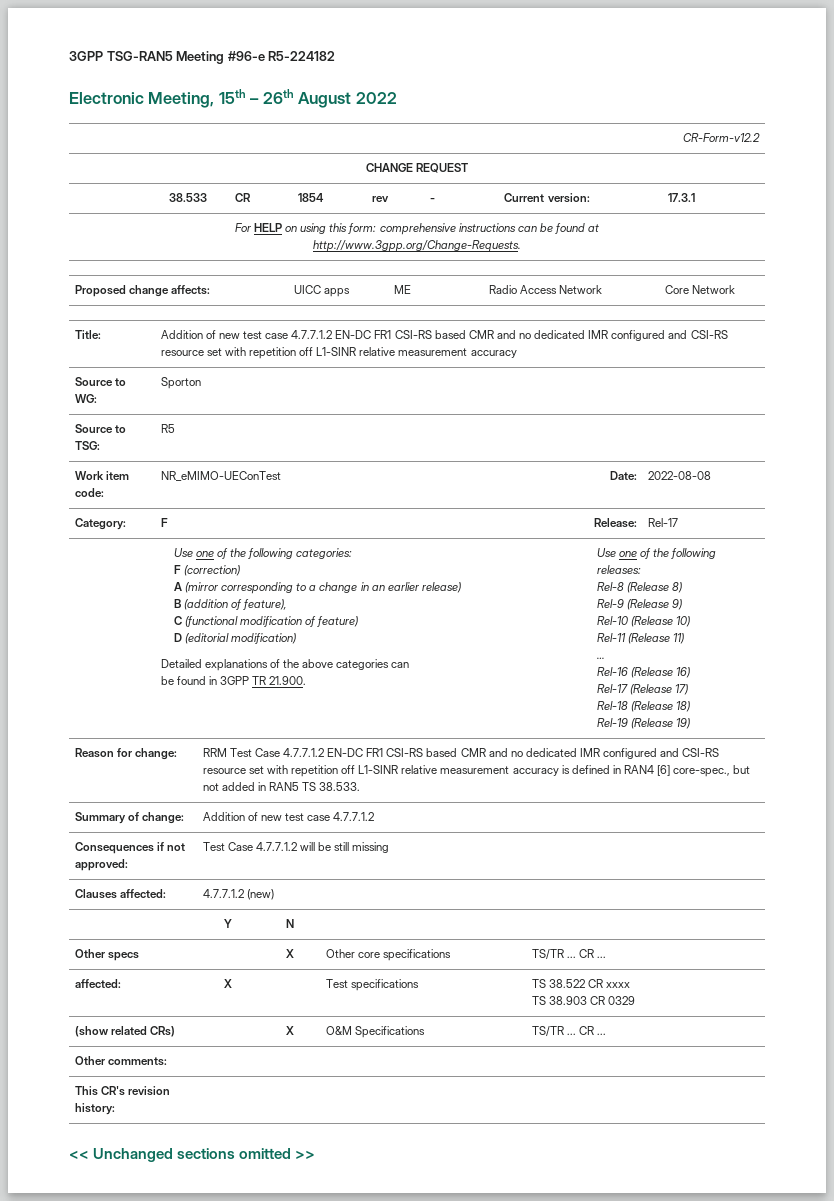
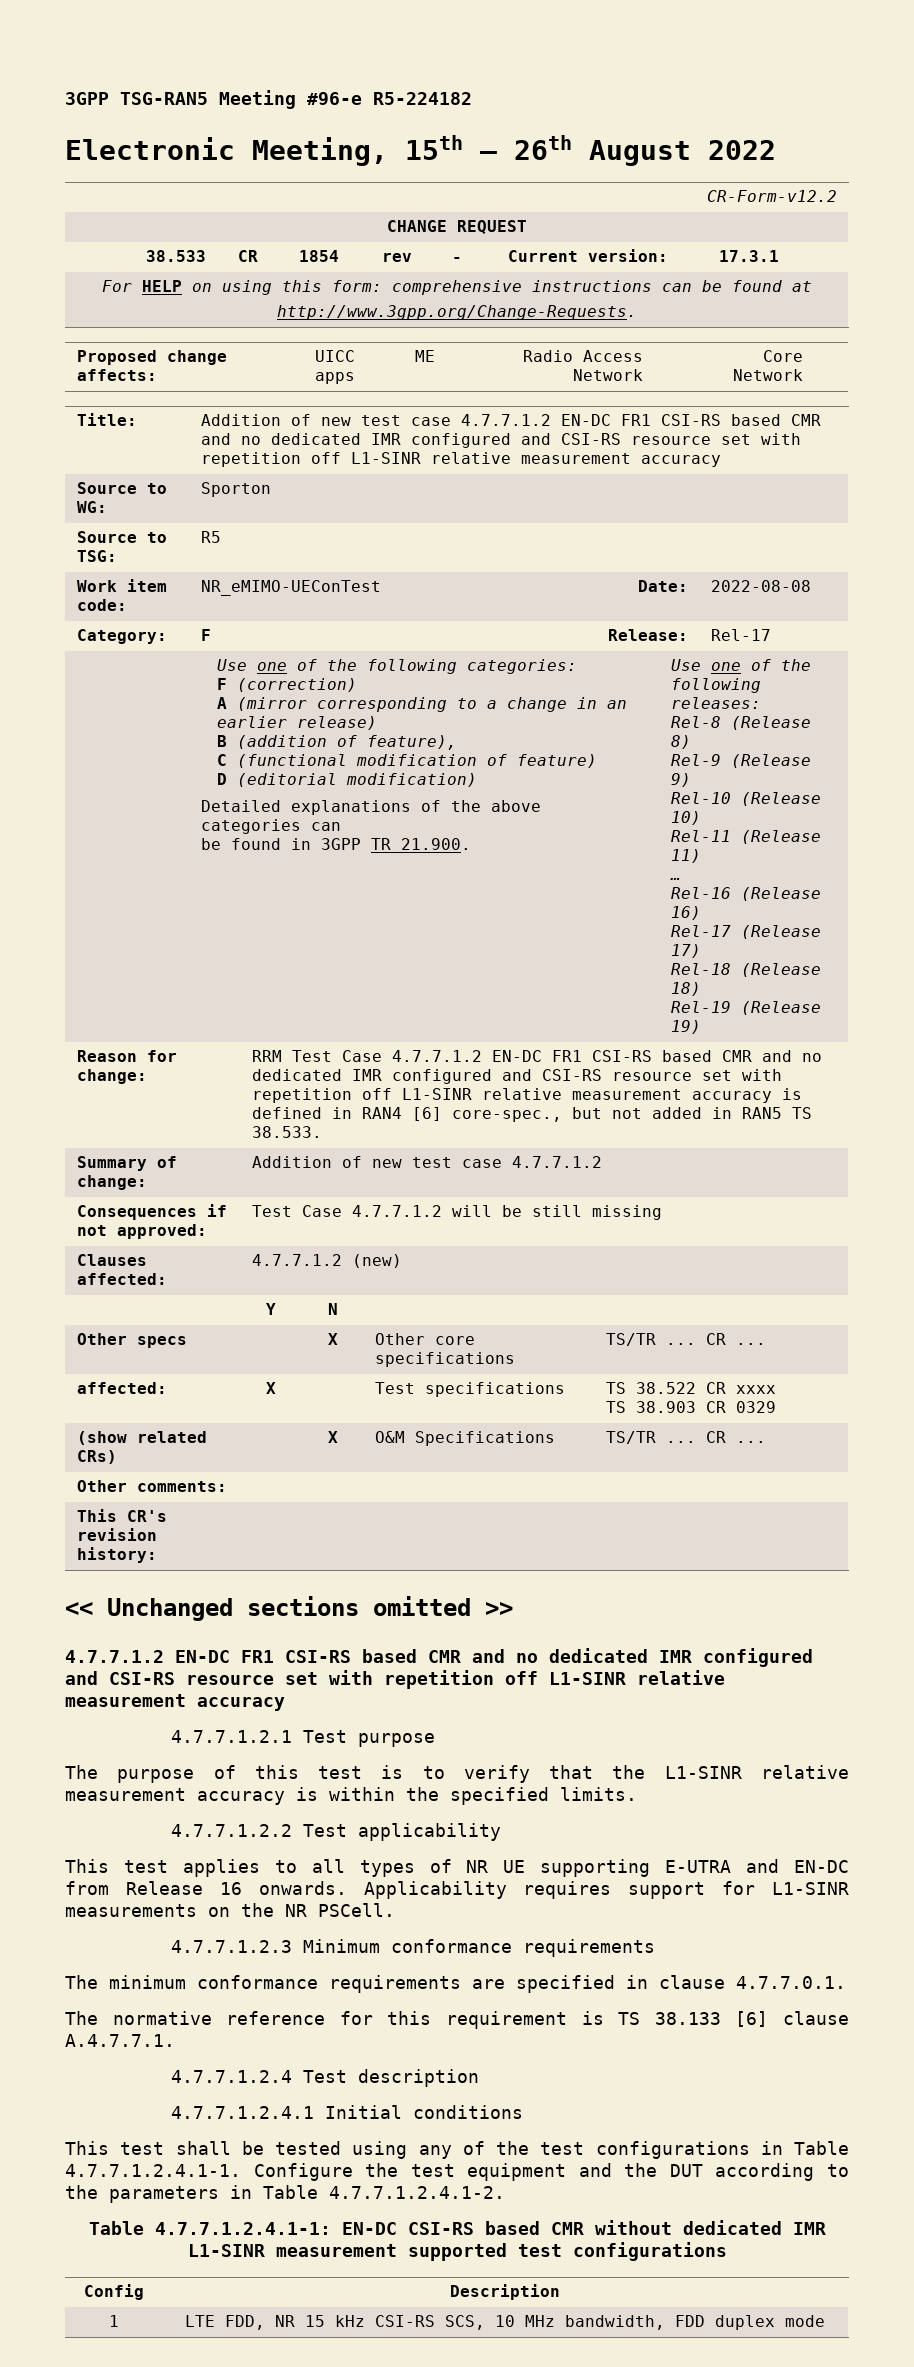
(316, 1154) none -> [65,1648,813,1667] [65,1670,725,1689] [65,1694,285,1711] [171,1730,436,1747] [65,1765,849,1783] [65,1787,637,1805] [171,1823,502,1841] [65,1859,849,1877] [65,1881,849,1899] [65,1903,395,1917] [171,1939,656,1957] [65,1975,846,1993] [65,2011,850,2029] [65,2034,175,2047] [171,2069,480,2087] [171,2105,524,2119] [65,2141,849,2159] [65,2163,849,2181] [65,2185,505,2203] [88,2220,826,2235] [187,2242,727,2261] [83,2284,144,2300] [450,2284,560,2300] [108,2315,119,2327] [185,2315,825,2330] // 4.7.7.1.2 EN-DC FR1 CSI-RS based CMR and no dedicated IMR configured and CSI-RS resource set with repetition off L1-SINR relative measurement accuracy // 4.7.7.1.2.1 Test purpose // The purpose of this test is to verify that the L1-SINR relative measurement accuracy is within the specified limits. // 4.7.7.1.2.2 Test applicability // This test applies to all types of NR UE supporting E-UTRA and EN-DC from Release 16 onwards. Applicability requires support for L1-SINR measurements on the NR PSCell. // 4.7.7.1.2.3 Minimum conformance requirements // The minimum conformance requirements are specified in clause 4.7.7.0.1. // The normative reference for this requirement is TS 38.133 [6] clause A.4.7.7.1. // 4.7.7.1.2.4 Test description // 4.7.7.1.2.4.1 Initial conditions // This test shall be tested using any of the test configurations in Table 4.7.7.1.2.4.1-1. Configure the test equipment and the DUT according to the parameters in Table 4.7.7.1.2.4.1-2. // Table 4.7.7.1.2.4.1-1: EN-DC CSI-RS based CMR without dedicated IMR L1-SINR measurement supported test configurations // Config | Description // 1 | LTE FDD, NR 15 kHz CSI-RS SCS, 10 MHz bandwidth, FDD duplex mode

